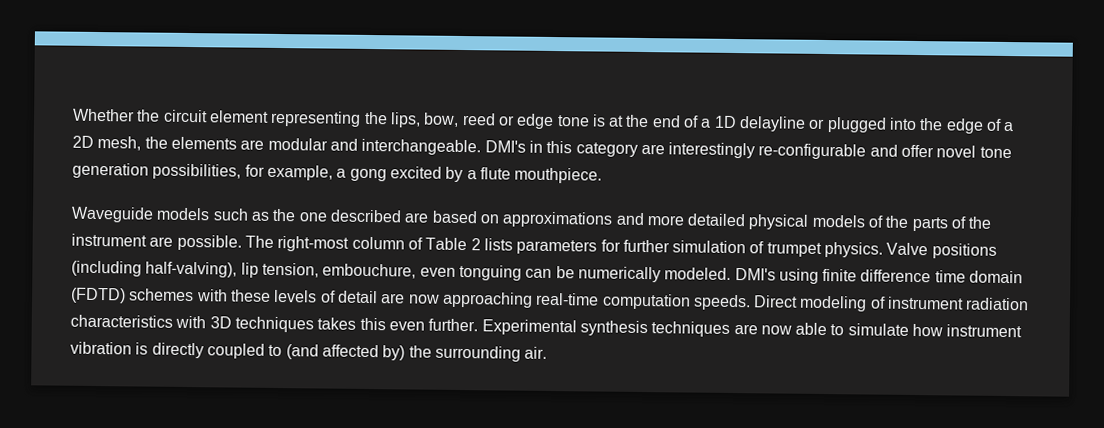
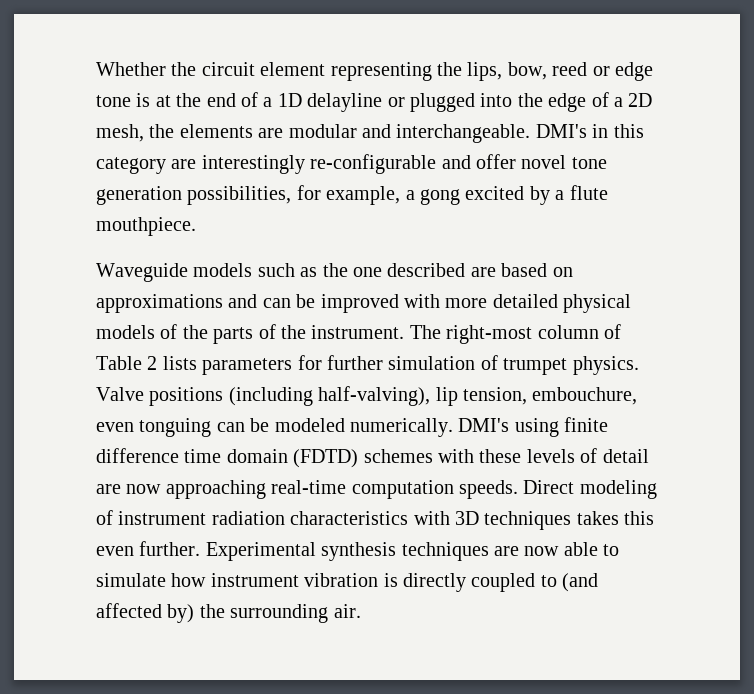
(645, 219) none -> [262,294,440,313] can be improved with
[71,233,242,251] instrument are possible. -> [311,325,405,339] instrument.
[577,266,732,283] numerically modeled. -> [274,418,453,437] modeled numerically.

